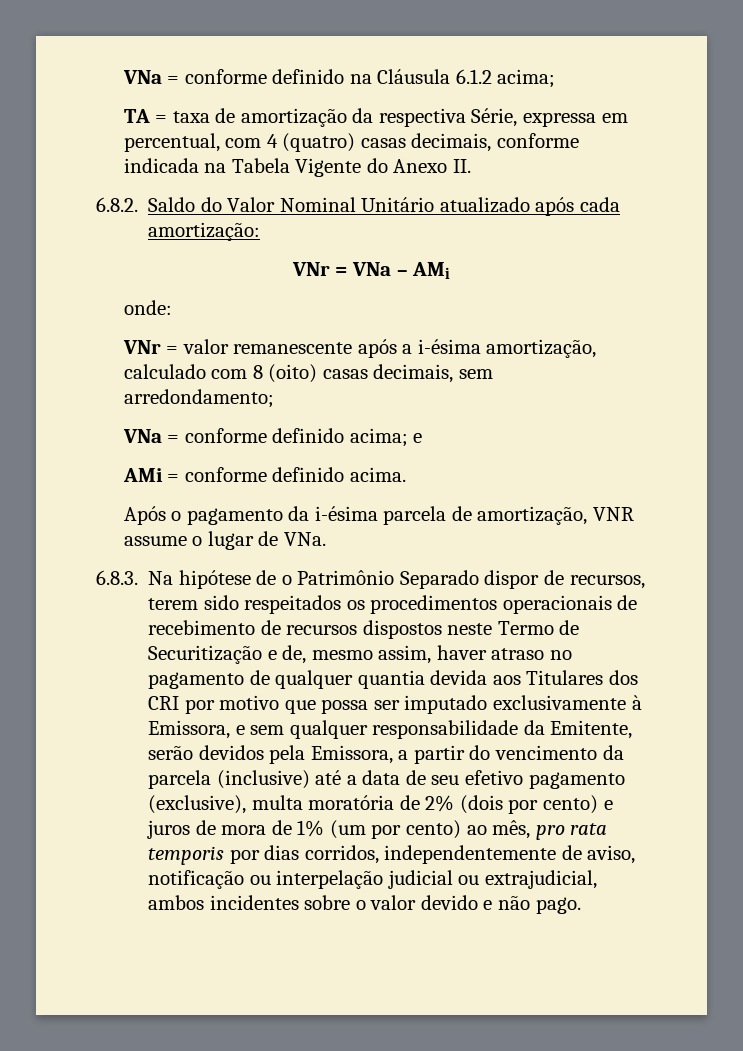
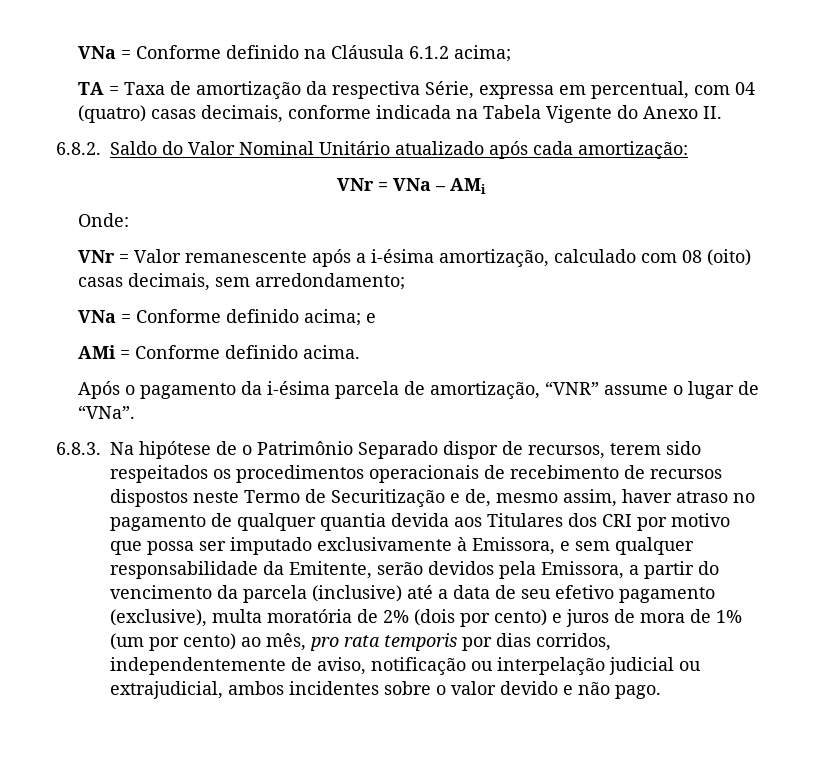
[122,69,267,84] VNa = conforme -> [77,45,221,59] VNa = Conforme
[172,111,210,123] taxa -> [123,82,165,95] Taxa
[266,134,278,148] 4 -> [734,82,755,95] 04
[123,300,172,315] [122,339,229,354] onde: // VNr = valor -> [77,213,129,227] [77,249,181,263] Onde: // VNr = Valor
[252,365,263,379] 8 -> [681,250,702,263] 08
[184,428,267,443] conforme -> [135,309,221,323] Conforme
[184,467,267,482] conforme -> [134,345,220,359] Conforme
[592,507,634,521] VNR -> [544,381,599,395] “VNR”
[283,532,326,546] VNa. -> [77,405,135,419] “VNa”.

